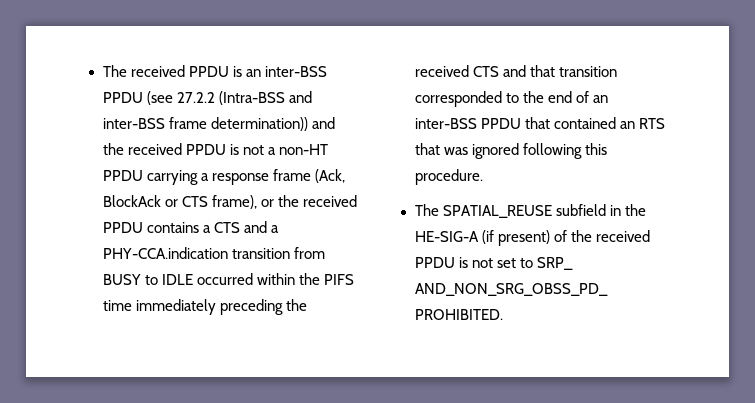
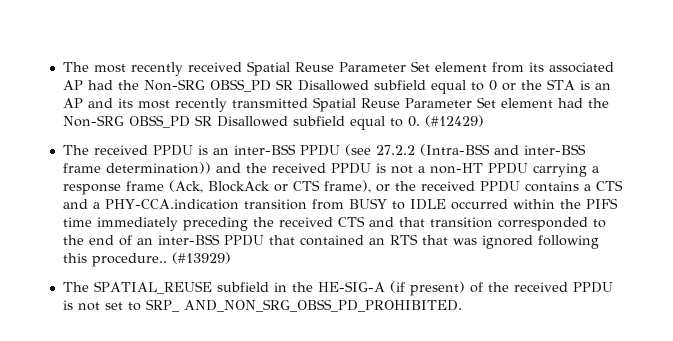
[102,65,127,77] The -> [62,61,614,76] [62,79,611,94] [62,97,609,112] [62,115,484,130] [62,145,89,155] The most recently received Spatial Reuse Parameter Set element from its associated AP had the Non-SRG OBSS_PD SR Disallowed subfield equal to 0 or the STA is an AP and its most recently transmitted Spatial Reuse Parameter Set element had the Non-SRG OBSS_PD SR Disallowed subfield equal to 0. (#12429) // The
[414,169,483,185] procedure. -> [91,252,231,267] procedure.. (#13929)

